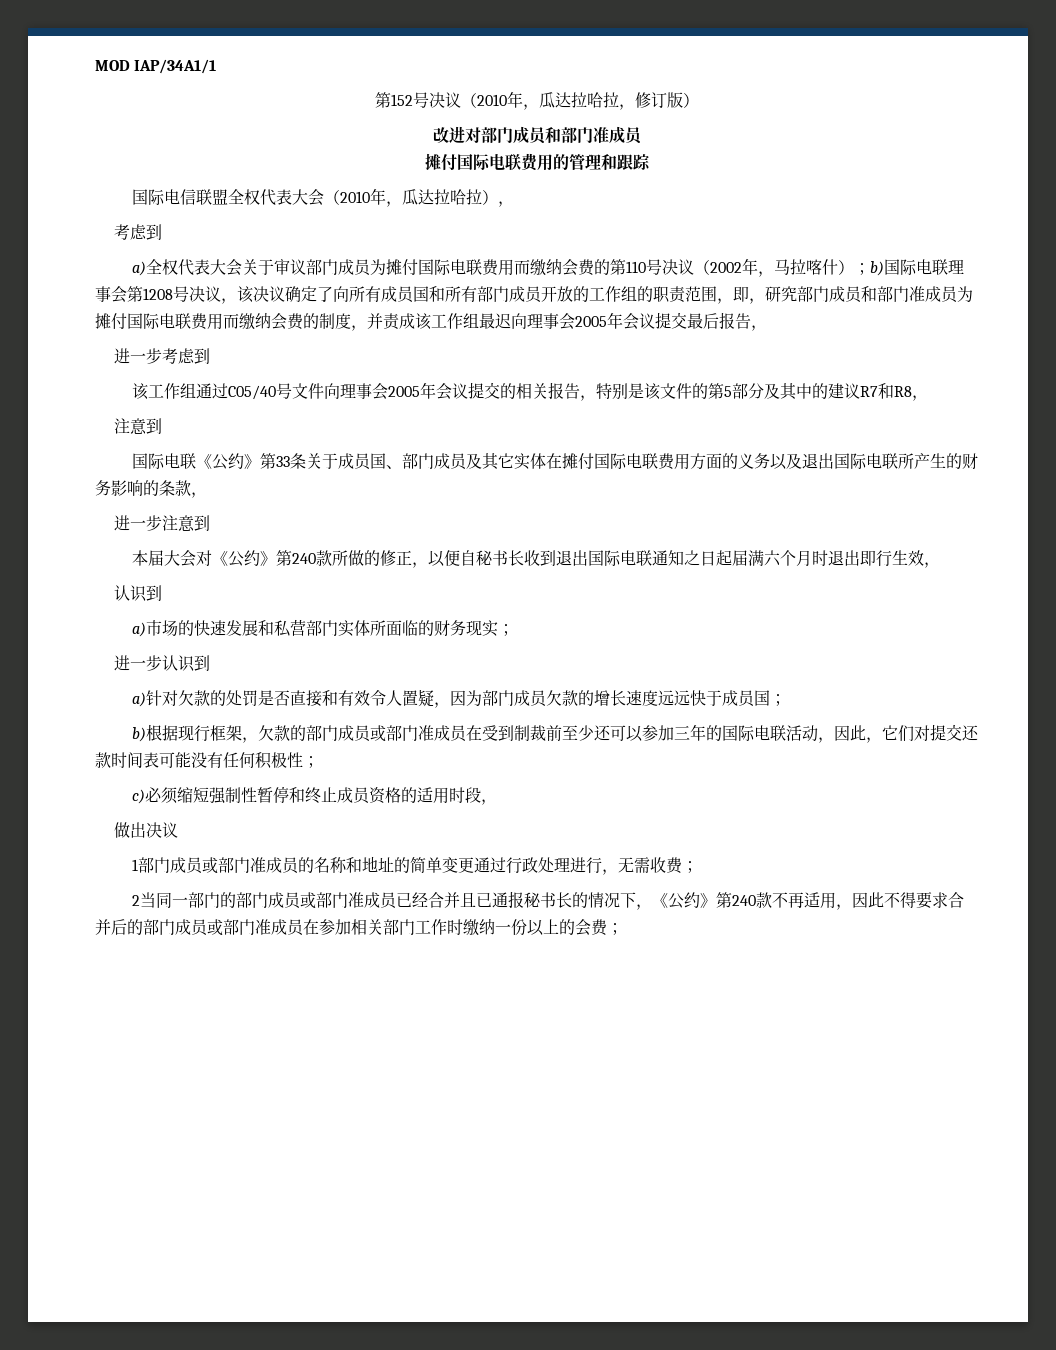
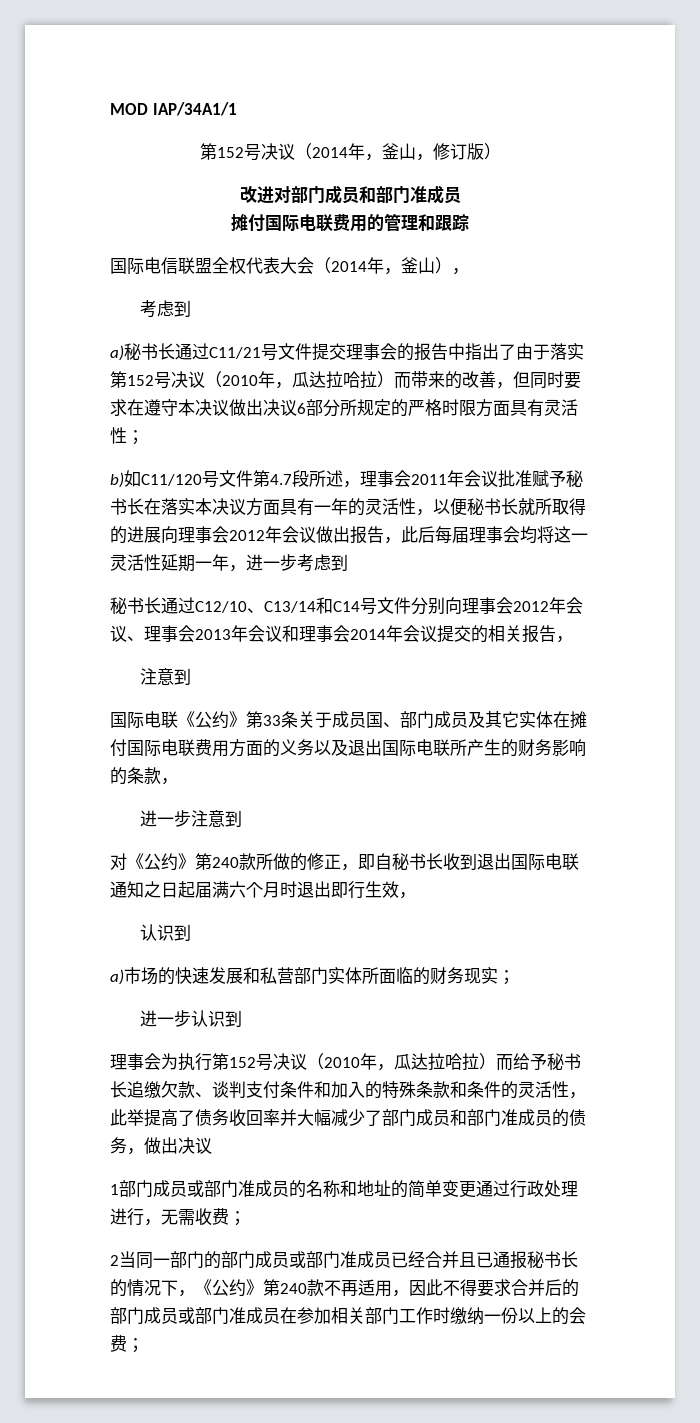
[477,91,619,110] 2010年，瓜达拉哈拉 -> [311,143,416,161] 2014年，釜山
[339,188,514,207] [113,224,162,240] [131,258,964,277] [95,286,973,304] [95,312,767,331] [113,348,210,364] [131,383,420,400] 2010年，瓜达拉哈拉）， // 考虑到 // a)全权代表大会关于审议部门成员为摊付国际电联费用而缴纳会费的第110号决议（2002年，马拉喀什）；b)国际电联理事会第1208号决议，该决议确定了向所有成员国和所有部门成员开放的工作组的职责范围，即，研究部门成员和部门准成员为摊付国际电联费用而缴纳会费的制度，并责成该工作组最迟向理事会2005年会议提交最后报告， // 进一步考虑到 // 该工作组通过C05/40号文件向理事会2005 -> [331,257,469,275] [140,300,192,318] [110,343,584,361] [110,371,581,389] [110,399,578,417] [110,427,144,445] [110,470,583,488] [110,498,586,516] [110,526,588,544] [110,554,348,572] [110,597,583,615] [110,625,386,642] 2014年，釜山）， // 考虑到 // a)秘书长通过C11/21号文件提交理事会的报告中指出了由于落实第152号决议（2010年，瓜达拉哈拉）而带来的改善，但同时要求在遵守本决议做出决议6部分所规定的严格时限方面具有灵活性； // b)如C11/120号文件第4.7段所述，理事会2011年会议批准赋予秘书长在落实本决议方面具有一年的灵活性，以便秘书长就所取得的进展向理事会2012年会议做出报告，此后每届理事会均将这一灵活性延期一年，进一步考虑到 // 秘书长通过C12/10、C13/14和C14号文件分别向理事会2012年会议、理事会2013年会议和理事会2014
[595,383,928,401] 特别是该文件的第5部分及其中的建议R7和R8， -> (573, 639) none
[131,550,196,567] 本届大会 -> (243, 818) none
[427,550,460,567] 以便 -> [358,854,375,870] 即
[131,689,786,708] [131,724,979,743] [95,752,319,769] [131,786,497,805] a)针对欠款的处罚是否直接和有效令人置疑，因为部门成员欠款的增长速度远远快于成员国； // b)根据现行框架，欠款的部门成员或部门准成员在受到制裁前至少还可以参加三年的国际电联活动，因此，它们对提交还款时间表可能没有任何积极性； // c)必须缩短强制性暂停和终止成员资格的适用时段， // -> [110,1053,581,1071] [110,1081,586,1099] [110,1109,586,1127] [110,1137,144,1155] 理事会为执行第152号决议（2010年，瓜达拉哈拉）而给予秘书长追缴欠款、谈判支付条件和加入的特殊条款和条件的灵活性，此举提高了债务收回率并大幅减少了部门成员和部门准成员的债务，

